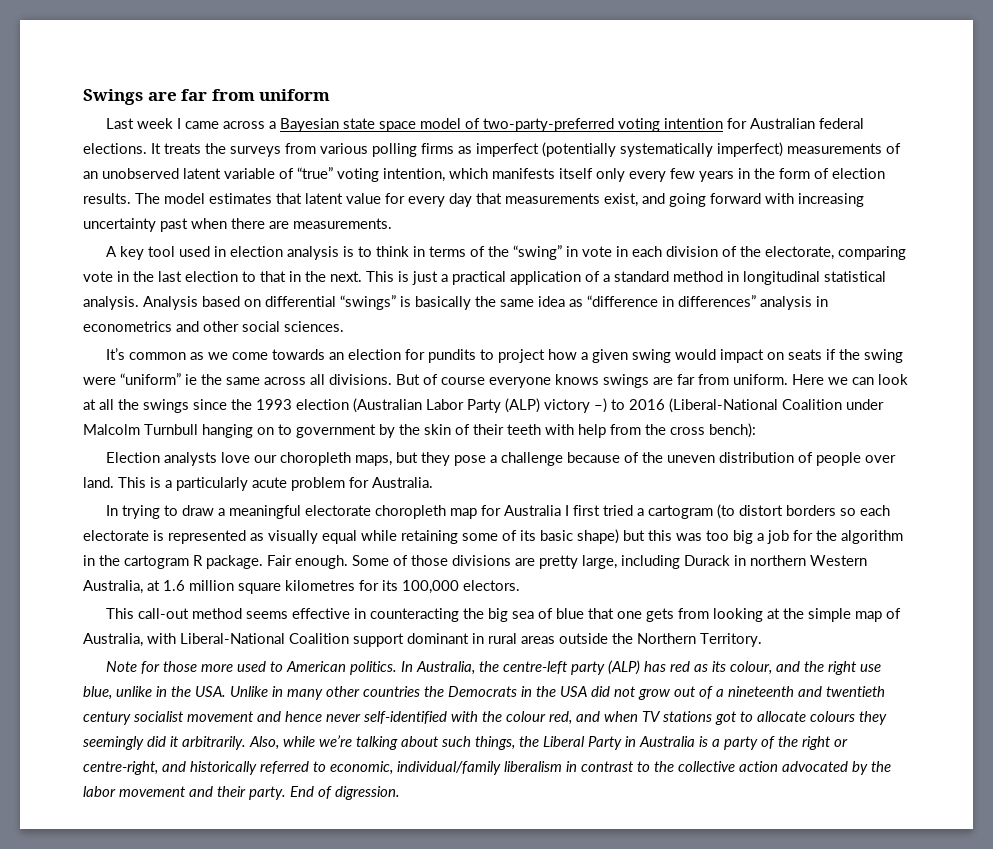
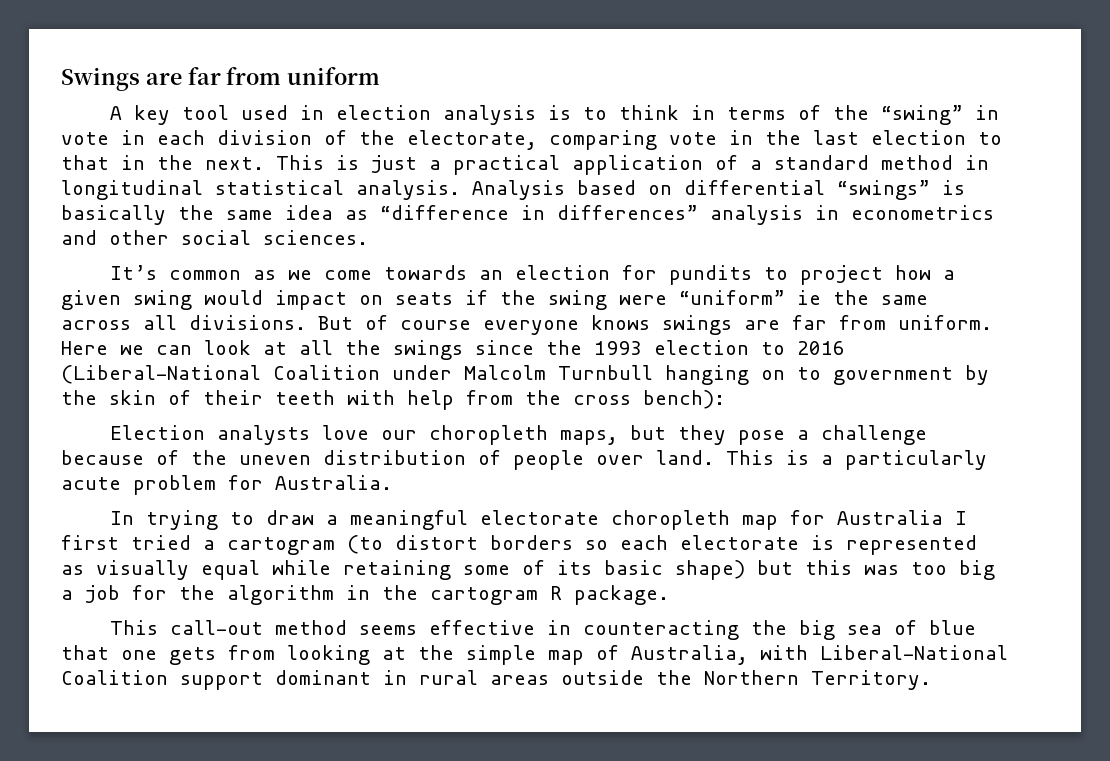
[106,118,865,132] [83,142,901,157] [83,167,885,182] [83,193,864,207] [83,218,392,232] // Last week I came across a Bayesian state space model of two-party-preferred voting intention for Australian federal elections. It treats the surveys from various polling firms as imperfect (potentially systematically imperfect) measurements of an unobserved latent variable of “true” voting intention, which manifests itself only every few years in the form of election results. The model estimates that latent value for every day that measurements exist, and going forward with increasing uncertainty past when there are measurements. -> (381, 76) none
[353,398,607,413] (Australian Labor Party (ALP) victory –) -> (749, 347) none
[267,555,867,569] [83,580,520,594] Fair enough. Some of those divisions are pretty large, including Durack in northern Western Australia, at 1.6 million square kilometres for its 100,000 electors. -> (669, 595) none
[106,660,882,675] [83,686,885,700] [83,711,887,725] [83,735,848,750] [83,761,891,775] [83,786,400,800] // Note for those more used to American politics. In Australia, the centre-left party (ALP) has red as its colour, and the right use blue, unlike in the USA. Unlike in many other countries the Democrats in the USA did not grow out of a nineteenth and twentieth century socialist movement and hence never self-identified with the colour red, and when TV stations got to allocate colours they seemingly did it arbitrarily. Also, while we’re talking about such things, the Liberal Party in Australia is a party of the right or centre-right, and historically referred to economic, individual/family liberalism in contrast to the collective action advocated by the labor movement and their party. End of digression. -> (931, 680) none

